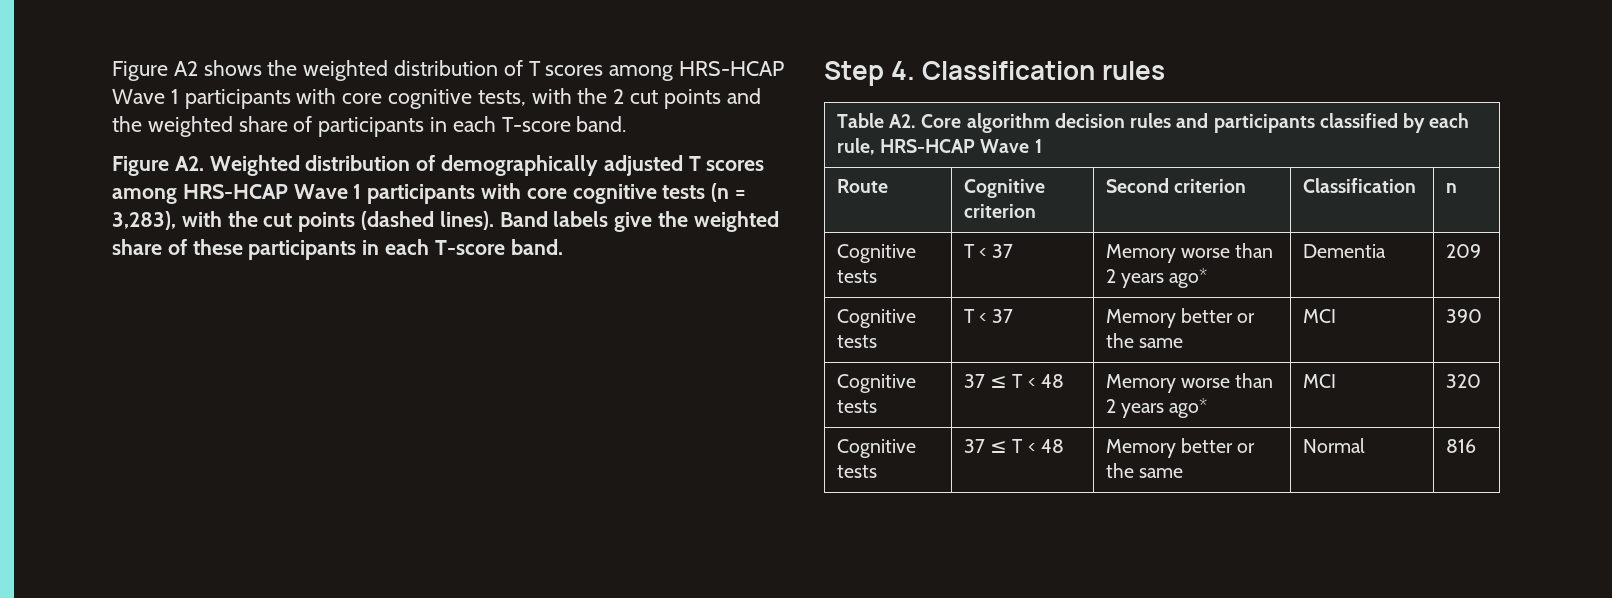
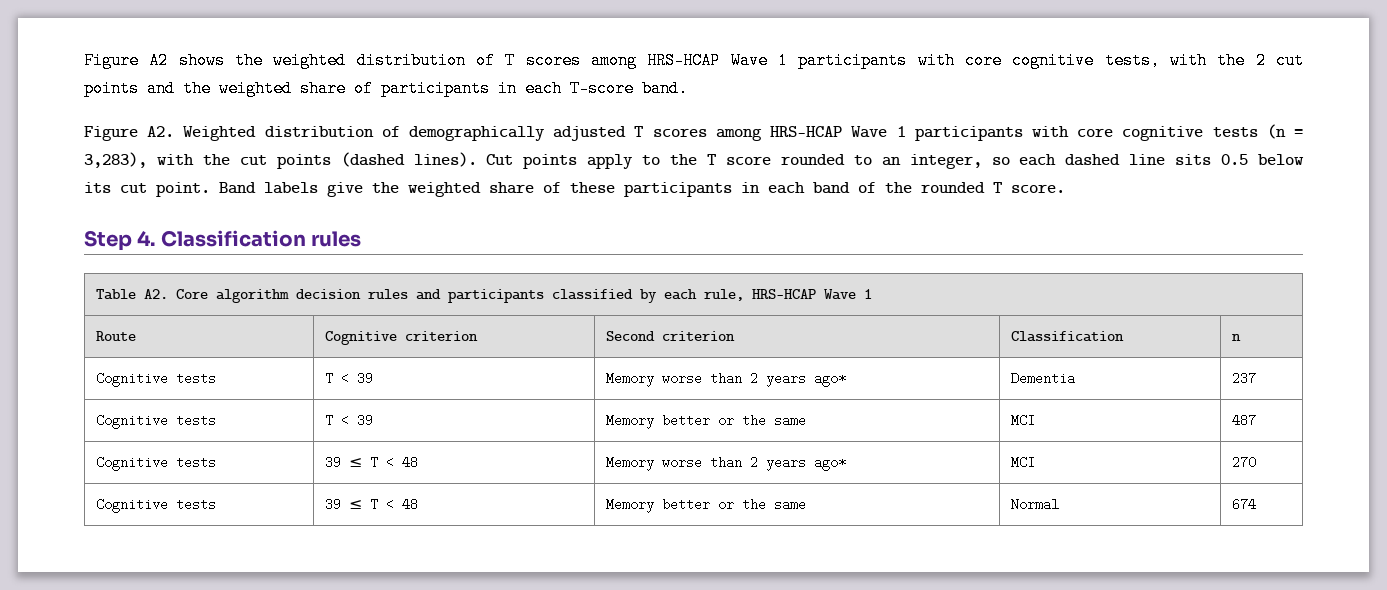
(494, 220) none -> [486,154,1304,169] [84,182,210,197] Cut points apply to the T score rounded to an integer, so each dashed line sits 0.5 below its cut point.
[434,239,563,255] T-score band. -> [813,182,1065,194] band of the rounded T score.
[992,244,1014,258] 37 -> [357,372,374,385] 39
[1445,244,1481,258] [836,309,916,328] [836,335,877,348] [963,309,1014,323] 209 // Cognitive tests | T < 37 -> [1232,372,1257,385] [96,414,217,429] [325,414,374,427] 237 // Cognitive tests | T < 39
[1445,309,1482,323] [836,374,916,393] [836,400,877,413] [963,374,985,388] 390 // Cognitive tests | 37 -> [1232,414,1257,427] [96,456,217,471] [325,456,342,469] 487 // Cognitive tests | 39
[1445,374,1481,388] [836,439,916,458] [836,465,877,478] [963,439,985,453] 320 // Cognitive tests | 37 -> [1232,456,1257,469] [96,498,217,513] [325,498,342,511] 270 // Cognitive tests | 39
[1445,439,1476,453] 816 -> [1232,498,1257,511] 674

